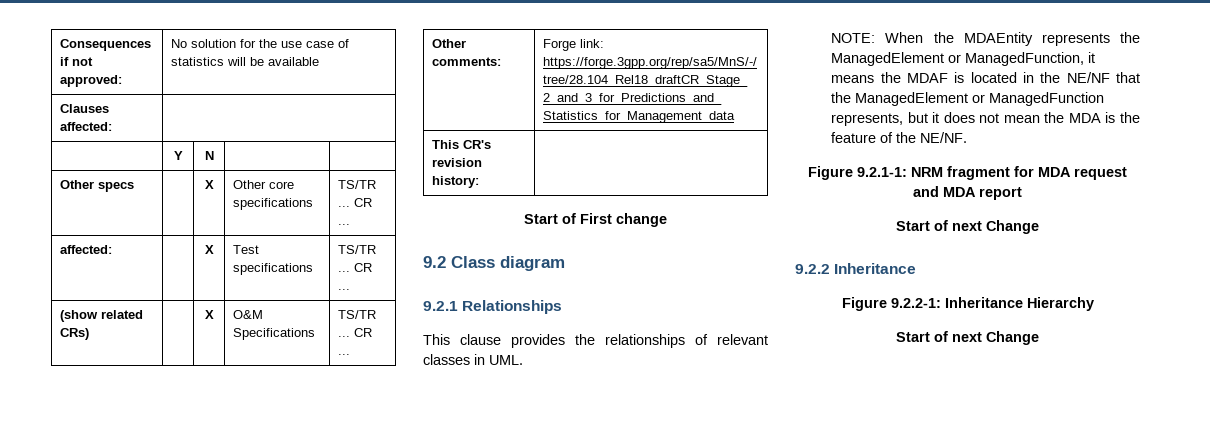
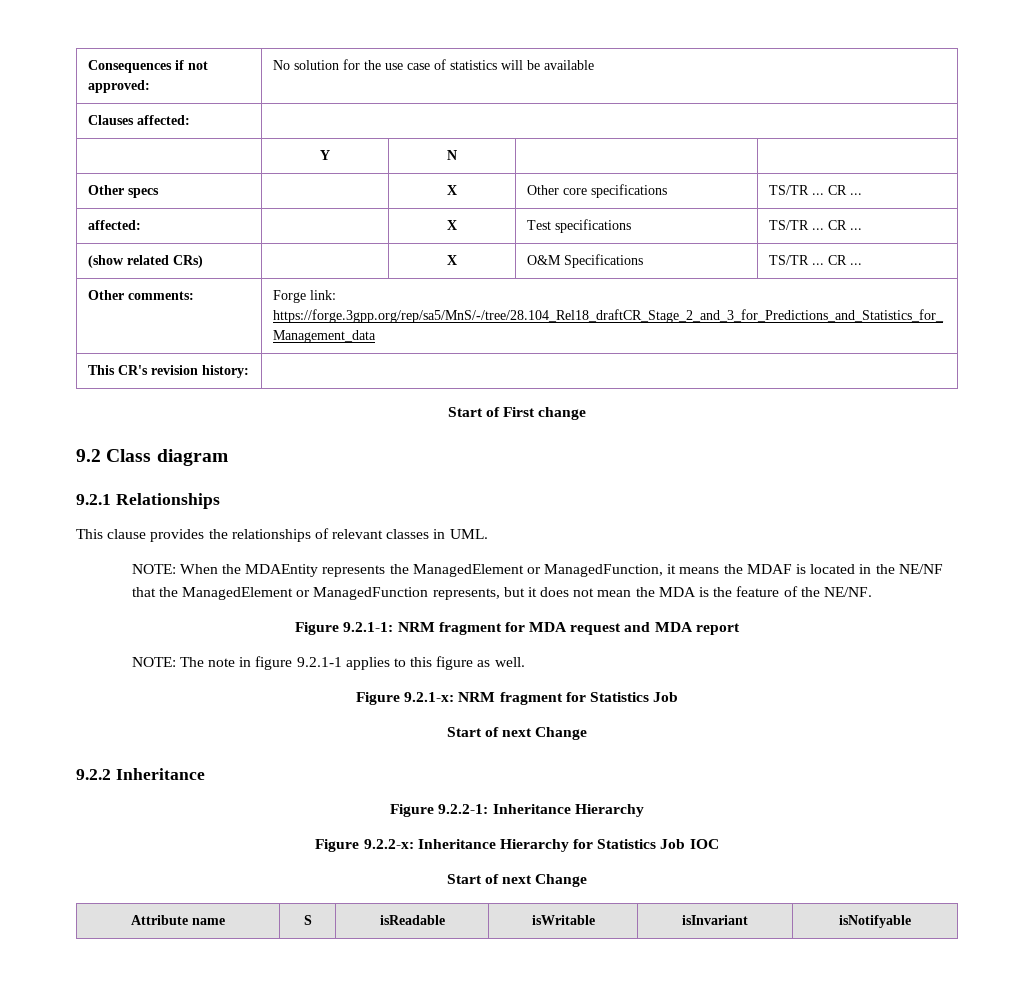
(1022, 193) none -> [131,656,525,670] [355,692,679,705] // NOTE: The note in figure 9.2.1-1 applies to this figure as well. // Figure 9.2.1-x: NRM fragment for Statistics Job
[896,331,1039,345] Start of next Change -> [315,839,719,852] [446,874,588,887] [131,915,225,925] [303,915,312,925] [379,915,445,925] [531,915,595,925] [682,915,748,925] [839,915,911,928] Figure 9.2.2-x: Inheritance Hierarchy for Statistics Job IOC // Start of next Change // Attribute name | S | isReadable | isWritable | isInvariant | isNotifyable

